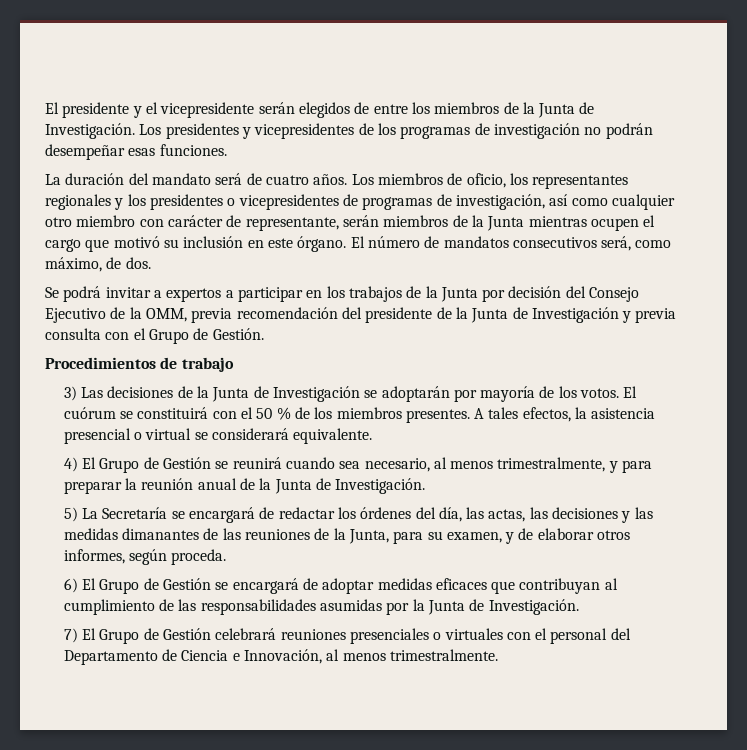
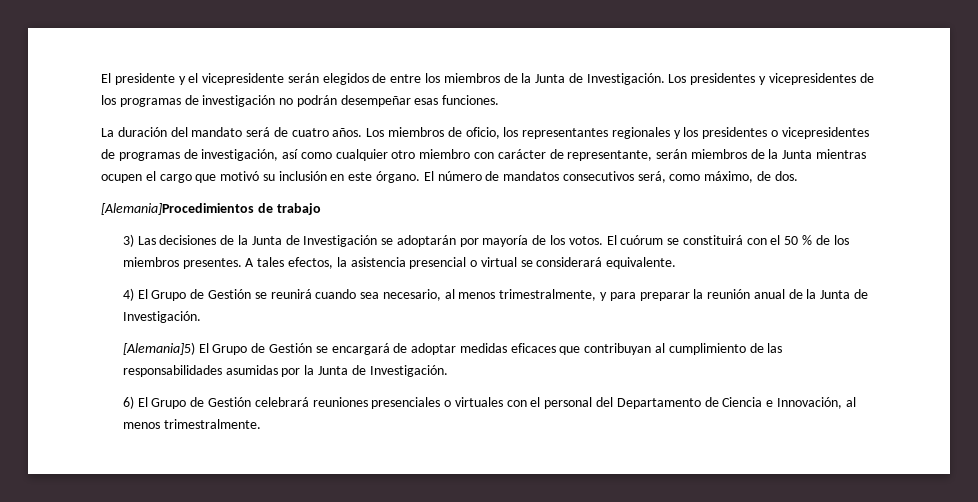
[45,286,640,302] [45,307,677,323] [45,328,264,344] [45,357,156,369] Se podrá invitar a expertos a participar en los trabajos de la Junta por decisión del Consejo Ejecutivo de la OMM, previa recomendación del presidente de la Junta de Investigación y previa consulta con el Grupo de Gestión. // Procedimientos -> [101,203,254,215] [Alemania]Procedimientos
[63,507,653,523] [63,528,631,544] [63,549,227,565] [63,578,78,593] 5) La Secretaría se encargará de redactar los órdenes del día, las actas, las decisiones y las medidas dimanantes de las reuniones de la Junta, para su examen, y de elaborar otros informes, según proceda. // 6) -> [122,342,195,355] [Alemania]5)
[63,628,78,643] 7) -> [122,396,134,409] 6)

